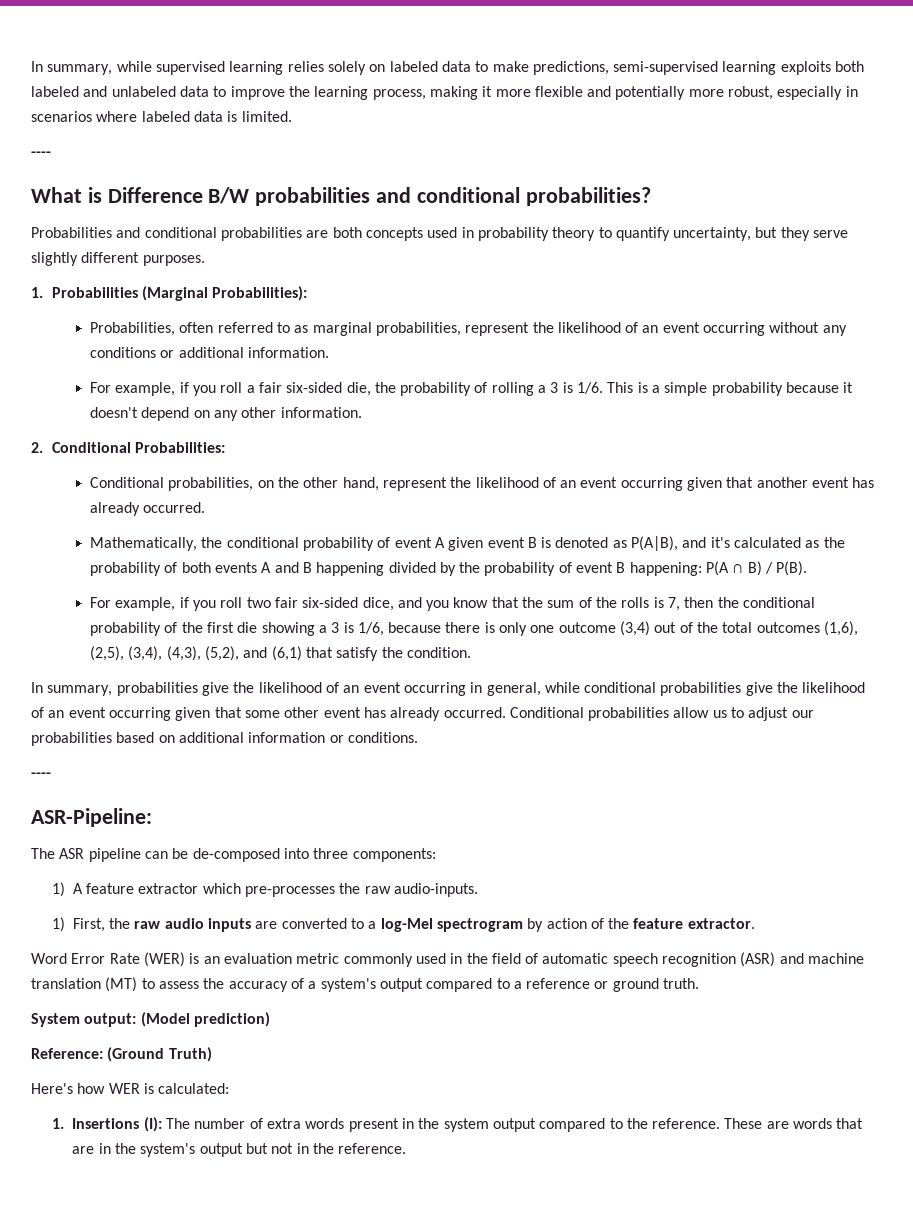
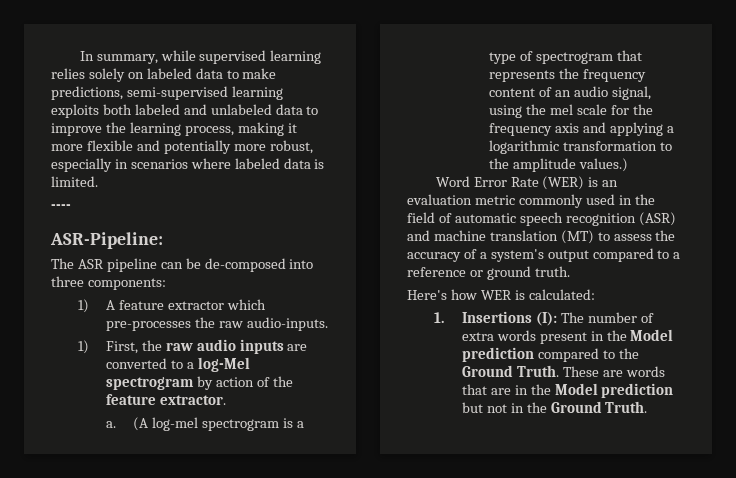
[31,187,651,206] [31,227,849,241] [31,252,205,266] [31,286,308,301] [89,322,847,336] [89,347,329,358] [89,382,854,396] [89,407,362,421] [31,442,226,453] [89,477,875,491] [89,502,206,516] [89,536,845,551] [89,561,808,576] [89,597,816,611] [89,621,859,636] [89,646,471,661] [31,682,866,696] [31,707,814,721] [31,732,418,746] [31,772,51,778] // What is Difference B/W probabilities and conditional probabilities? // Probabilities and conditional probabilities are both concepts used in probability theory to quantify uncertainty, but they serve slightly different purposes. // 1. Probabilities (Marginal Probabilities): // Probabilities, often referred to as marginal probabilities, represent the likelihood of an event occurring without any conditions or additional information. // For example, if you roll a fair six-sided die, the probability of rolling a 3 is 1/6. This is a simple probability because it doesn't depend on any other information. // 2. Conditional Probabilities: // Conditional probabilities, on the other hand, represent the likelihood of an event occurring given that another event has already occurred. // Mathematically, the conditional probability of event A given event B is denoted as P(A|B), and it's calculated as the probability of both events A and B happening divided by the probability of event B happening: P(A ∩ B) / P(B). // For example, if you roll two fair six-sided dice, and you know that the sum of the rolls is 7, then the conditional probability of the first die showing a 3 is 1/6, because there is only one outcome (3,4) out of the total outcomes (1,6), (2,5), (3,4), (4,3), (5,2), and (6,1) that satisfy the condition. // In summary, probabilities give the likelihood of an event occurring in general, while conditional probabilities give the likelihood of an event occurring given that some other event has already occurred. Conditional probabilities allow us to adjust our probabilities based on additional information or conditions. // ---- -> (71, 207) none
(755, 923) none -> [105,417,304,431] [489,50,643,64] [489,68,647,82] [489,86,651,100] [489,104,653,118] [489,122,674,136] [489,140,673,154] [489,158,629,172] // a. (A log-mel spectrogram is a type of spectrogram that represents the frequency content of an audio signal, using the mel scale for the frequency axis and applying a logarithmic transformation to the amplitude values.)
[31,1012,270,1027] [31,1047,212,1062] // System output: (Model prediction) // Reference: (Ground Truth) -> (570, 271) none
[443,1118,536,1132] system output -> [630,329,674,341] [461,347,534,362] Model prediction
[652,1118,721,1129] reference. -> [461,365,559,377] Ground Truth.
[140,1143,243,1157] system's output -> [554,383,674,398] Model prediction
[338,1143,407,1154] reference. -> [550,401,648,413] Ground Truth.

